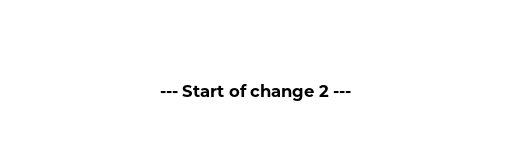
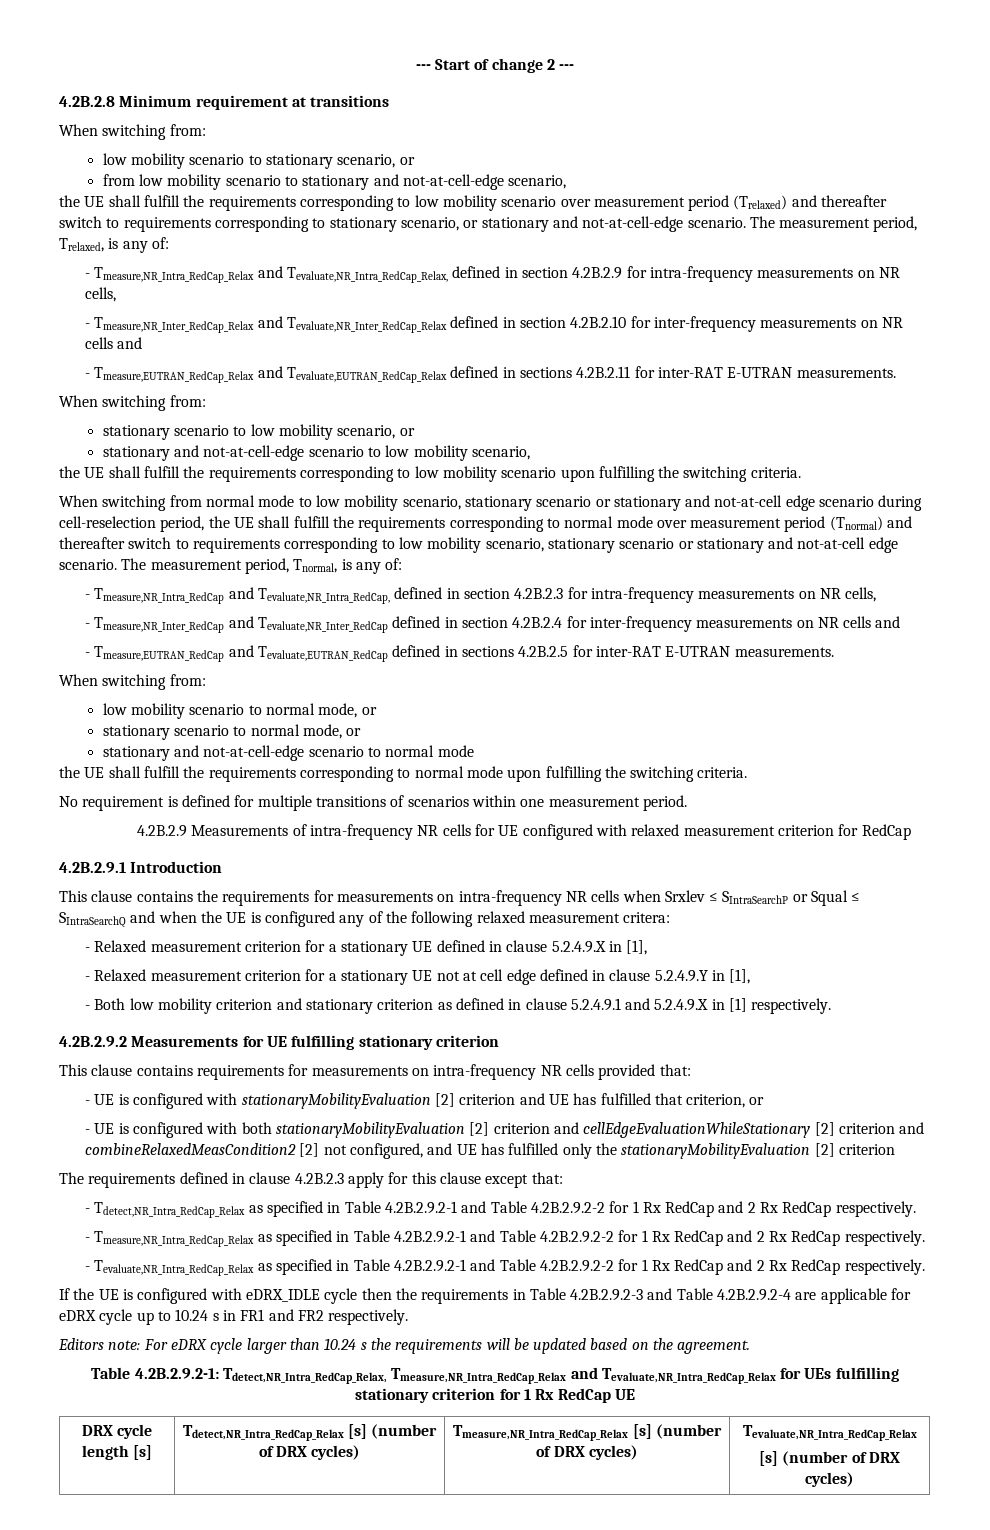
(352, 94) none -> [59,95,390,110] [59,124,206,140] [102,153,415,169] [102,174,567,190] [59,195,888,211] [59,216,918,232] [59,237,169,253] [85,266,900,283] [85,287,117,302] [85,316,903,333] [85,337,143,349] [85,366,896,383] [59,395,206,411] [102,424,415,440] [102,445,530,461] [59,466,801,482] [59,495,923,511] [59,516,913,532] [59,537,898,553] [59,558,403,574] [85,587,877,604] [85,616,901,633] [85,645,834,662] [59,674,206,690] [102,703,377,719] [102,724,362,740] [102,745,474,761] [59,766,748,782] [59,795,687,811] [137,824,911,840] [59,861,223,873] [59,890,861,906] [59,911,671,928] [85,940,648,956] [85,969,751,985] [85,998,832,1014] [59,1035,499,1050] [59,1064,691,1080] [85,1093,765,1109] [85,1122,925,1138] [85,1143,895,1159] [59,1172,563,1188] [85,1201,916,1218] [85,1230,925,1247] [85,1259,925,1276] [59,1288,912,1304] [59,1309,409,1325] [58,1338,751,1354] [91,1367,899,1384] [355,1388,635,1403] [81,1424,153,1439] [81,1445,153,1460] [182,1424,438,1441] [258,1445,361,1460] [453,1424,722,1441] [536,1445,638,1460] [742,1425,917,1441] [759,1451,900,1466] [805,1472,854,1487] // 4.2B.2.8 Minimum requirement at transitions // When switching from: // low mobility scenario to stationary scenario, or // from low mobility scenario to stationary and not-at-cell-edge scenario, // the UE shall fulfill the requirements corresponding to low mobility scenario over measurement period (Trelaxed) and thereafter switch to requirements corresponding to stationary scenario, or stationary and not-at-cell-edge scenario. The measurement period, Trelaxed, is any of: // - Tmeasure,NR_Intra_RedCap_Relax and Tevaluate,NR_Intra_RedCap_Relax, defined in section 4.2B.2.9 for intra-frequency measurements on NR cells, // - Tmeasure,NR_Inter_RedCap_Relax and Tevaluate,NR_Inter_RedCap_Relax defined in section 4.2B.2.10 for inter-frequency measurements on NR cells and // - Tmeasure,EUTRAN_RedCap_Relax and Tevaluate,EUTRAN_RedCap_Relax defined in sections 4.2B.2.11 for inter-RAT E-UTRAN measurements. // When switching from: // stationary scenario to low mobility scenario, or // stationary and not-at-cell-edge scenario to low mobility scenario, // the UE shall fulfill the requirements corresponding to low mobility scenario upon fulfilling the switching criteria. // When switching from normal mode to low mobility scenario, stationary scenario or stationary and not-at-cell edge scenario during cell-reselection period, the UE shall fulfill the requirements corresponding to normal mode over measurement period (Tnormal) and thereafter switch to requirements corresponding to low mobility scenario, stationary scenario or stationary and not-at-cell edge scenario. The measurement period, Tnormal, is any of: // - Tmeasure,NR_Intra_RedCap and Tevaluate,NR_Intra_RedCap, defined in section 4.2B.2.3 for intra-frequency measurements on NR cells, // - Tmeasure,NR_Inter_RedCap and Tevaluate,NR_Inter_RedCap defined in section 4.2B.2.4 for inter-frequency measurements on NR cells and // - Tmeasure,EUTRAN_RedCap and Tevaluate,EUTRAN_RedCap defined in sections 4.2B.2.5 for inter-RAT E-UTRAN measurements. // When switching from: // low mobility scenario to normal mode, or // stationary scenario to normal mode, or // stationary and not-at-cell-edge scenario to normal mode // the UE shall fulfill the requirements corresponding to normal mode upon fulfilling the switching criteria. // No requirement is defined for multiple transitions of scenarios within one measurement period. // 4.2B.2.9 Measurements of intra-frequency NR cells for UE configured with relaxed measurement criterion for RedCap // 4.2B.2.9.1 Introduction // This clause contains the requirements for measurements on intra-frequency NR cells when Srxlev ≤ SIntraSearchP or Squal ≤ SIntraSearchQ and when the UE is configured any of the following relaxed measurement critera: // - Relaxed measurement criterion for a stationary UE defined in clause 5.2.4.9.X in [1], // - Relaxed measurement criterion for a stationary UE not at cell edge defined in clause 5.2.4.9.Y in [1], // - Both low mobility criterion and stationary criterion as defined in clause 5.2.4.9.1 and 5.2.4.9.X in [1] respectively. // 4.2B.2.9.2 Measurements for UE fulfilling stationary criterion // This clause contains requirements for measurements on intra-frequency NR cells provided that: // - UE is configured with stationaryMobilityEvaluation [2] criterion and UE has fulfilled that criterion, or // - UE is configured with both stationaryMobilityEvaluation [2] criterion and cellEdgeEvaluationWhileStationary [2] criterion and combineRelaxedMeasCondition2 [2] not configured, and UE has fulfilled only the stationaryMobilityEvaluation [2] criterion // The requirements defined in clause 4.2B.2.3 apply for this clause except that: // - Tdetect,NR_Intra_RedCap_Relax as specified in Table 4.2B.2.9.2-1 and Table 4.2B.2.9.2-2 for 1 Rx RedCap and 2 Rx RedCap respectively. // - Tmeasure,NR_Intra_RedCap_Relax as specified in Table 4.2B.2.9.2-1 and Table 4.2B.2.9.2-2 for 1 Rx RedCap and 2 Rx RedCap respectively. // - Tevaluate,NR_Intra_RedCap_Relax as specified in Table 4.2B.2.9.2-1 and Table 4.2B.2.9.2-2 for 1 Rx RedCap and 2 Rx RedCap respectively. // If the UE is configured with eDRX_IDLE cycle then the requirements in Table 4.2B.2.9.2-3 and Table 4.2B.2.9.2-4 are applicable for eDRX cycle up to 10.24 s in FR1 and FR2 respectively. // Editors note: For eDRX cycle larger than 10.24 s the requirements will be updated based on the agreement. // Table 4.2B.2.9.2-1: Tdetect,NR_Intra_RedCap_Relax, Tmeasure,NR_Intra_RedCap_Relax and Tevaluate,NR_Intra_RedCap_Relax for UEs fulfilling stationary criterion for 1 Rx RedCap UE // DRX cycle length [s] | Tdetect,NR_Intra_RedCap_Relax [s] (number of DRX cycles) | Tmeasure,NR_Intra_RedCap_Relax [s] (number of DRX cycles) | Tevaluate,NR_Intra_RedCap_Relax // [s] (number of DRX cycles)

